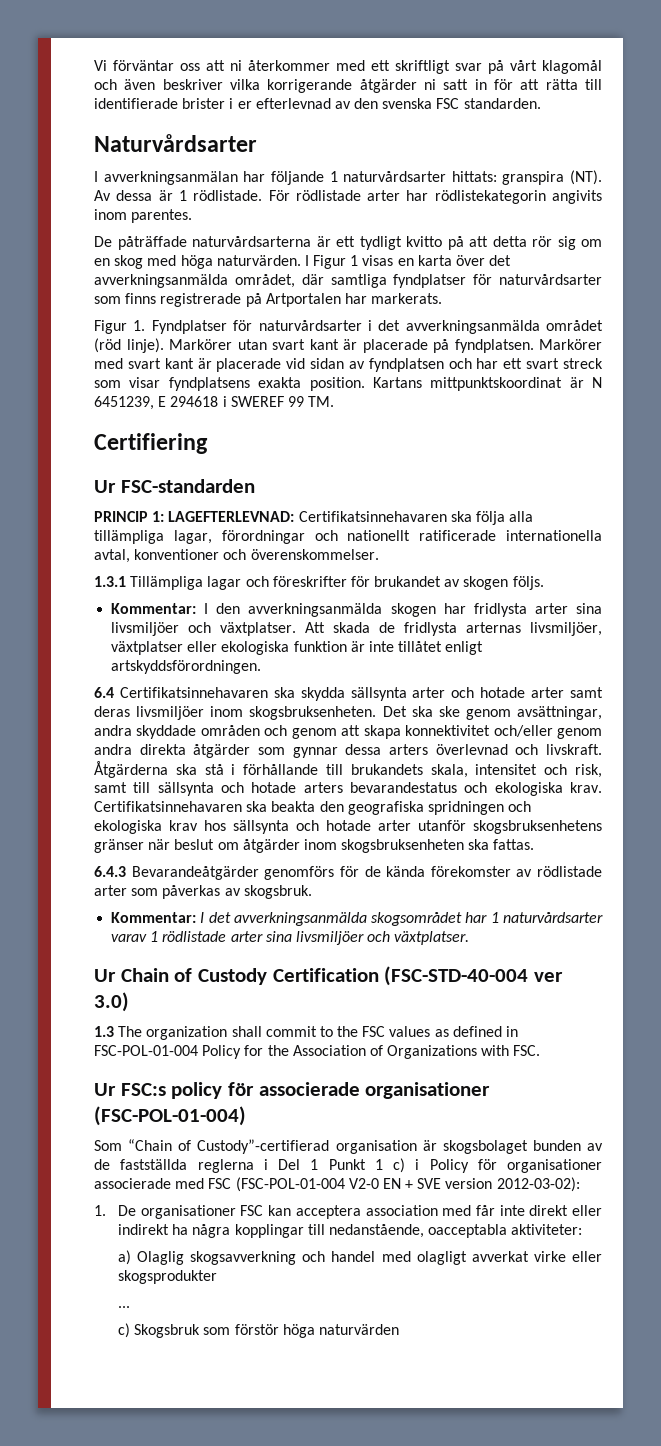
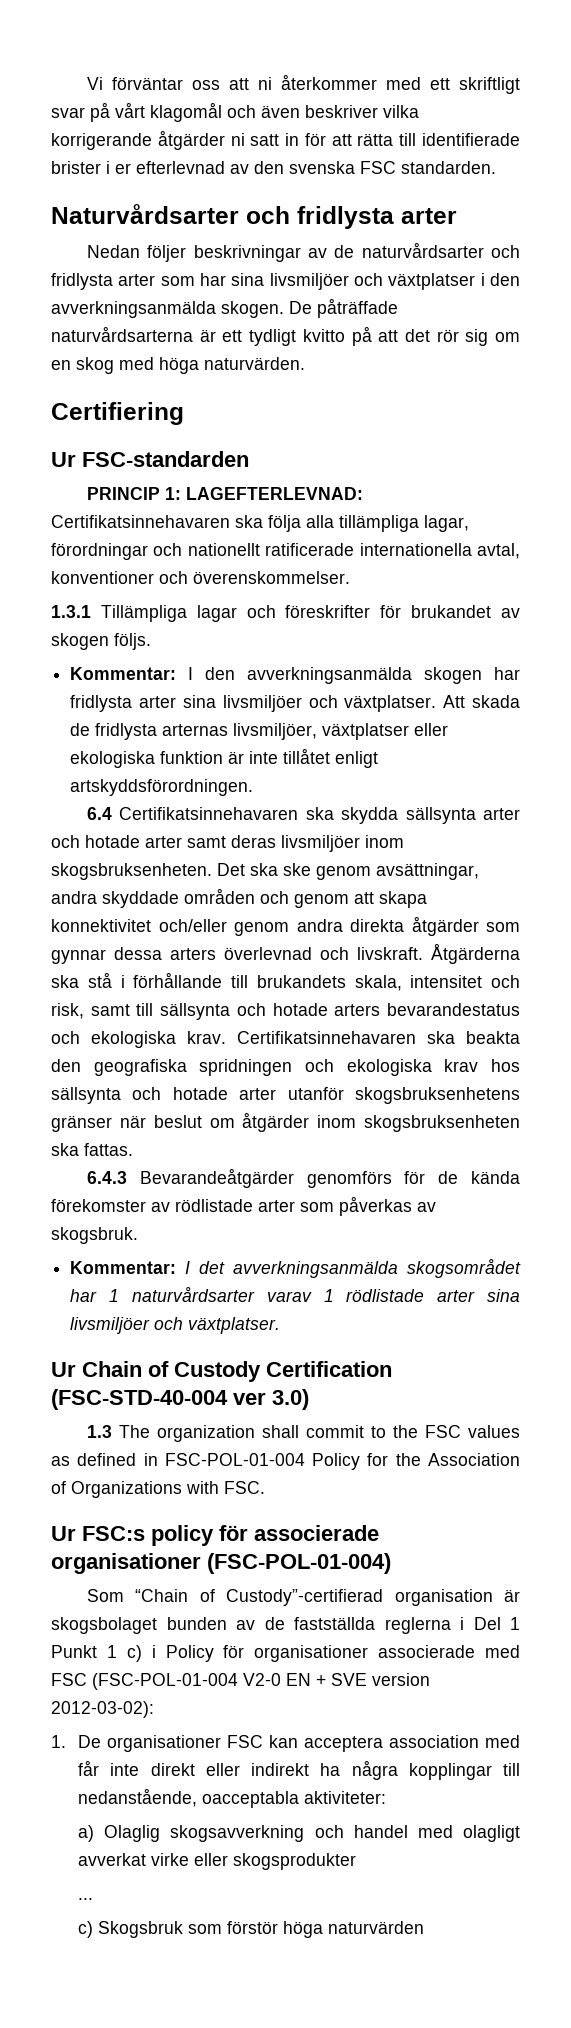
[94,170,602,185] [94,190,602,204] [94,209,193,223] // I avverkningsanmälan har följande 1 naturvårdsarter hittats: granspira (NT). Av dessa är 1 rödlistade. För rödlistade arter har rödlistekategorin angivits inom parentes. // -> [246,206,457,229] [87,242,520,262] [51,273,520,290] [51,301,284,318] och fridlysta arter // Nedan följer beskrivningar av de naturvårdsarter och fridlysta arter som har sina livsmiljöer och växtplatser i den avverkningsanmälda skogen.
[492,236,527,247] detta -> [404,329,430,342] det
[304,255,512,269] [94,274,602,288] [94,293,443,307] [94,320,603,334] [94,338,602,353] [94,358,604,372] [94,377,602,391] [94,396,335,410] I Figur 1 visas en karta över det avverkningsanmälda området, där samtliga fyndplatser för naturvårdsarter som finns registrerade på Artportalen har markerats. // Figur 1. Fyndplatser för naturvårdsarter i det avverkningsanmälda området (röd linje). Markörer utan svart kant är placerade på fyndplatsen. Markörer med svart kant är placerade vid sidan av fyndplatsen och har ett svart streck som visar fyndplatsens exakta position. Kartans mittpunktskoordinat är N 6451239, E 294618 i SWEREF 99 TM. -> (305, 363) none

